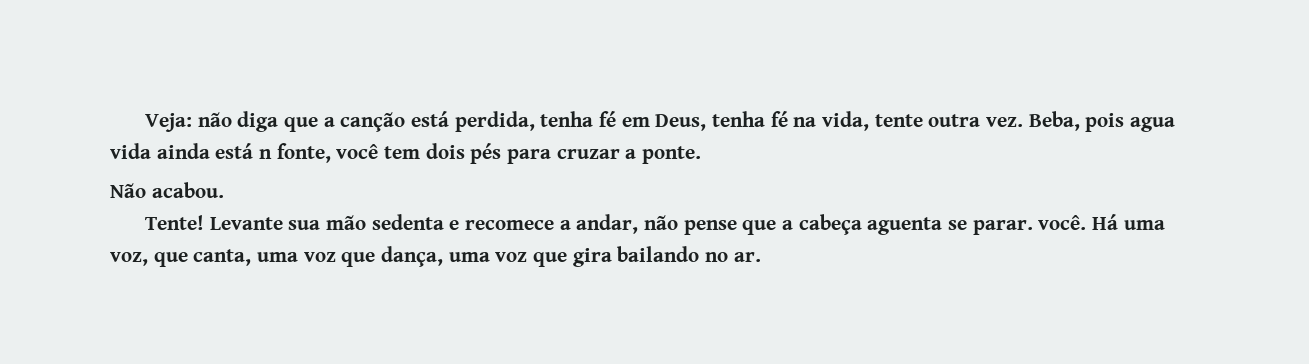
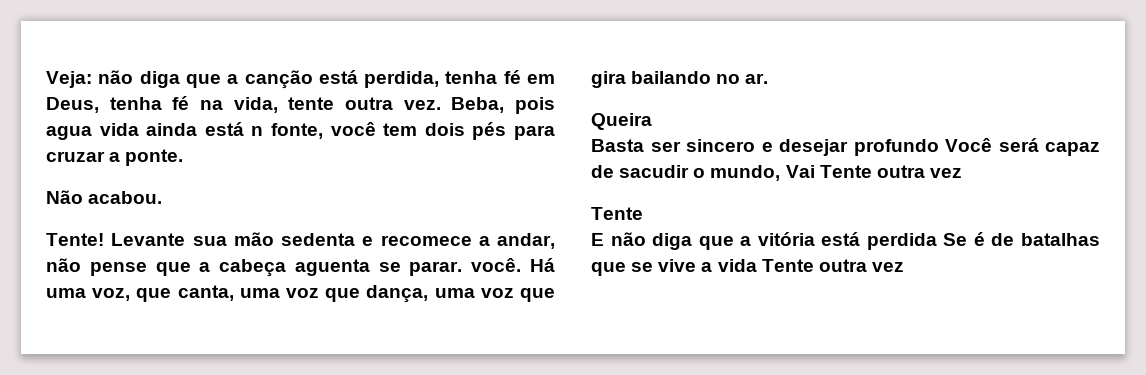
(761, 257) none -> [591,113,652,130] [591,138,1100,156] [591,165,962,181] [591,207,643,220] [591,232,1100,250] [591,259,904,276] // Queira // Basta ser sincero e desejar profundo Você será capaz de sacudir o mundo, Vai Tente outra vez // Tente // E não diga que a vitória está perdida Se é de batalhas que se vive a vida Tente outra vez

